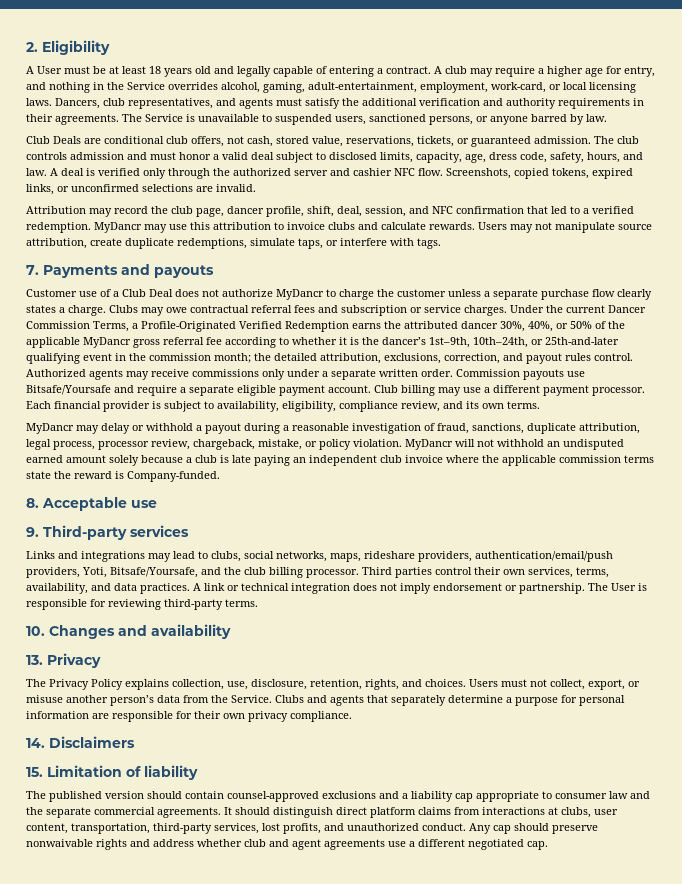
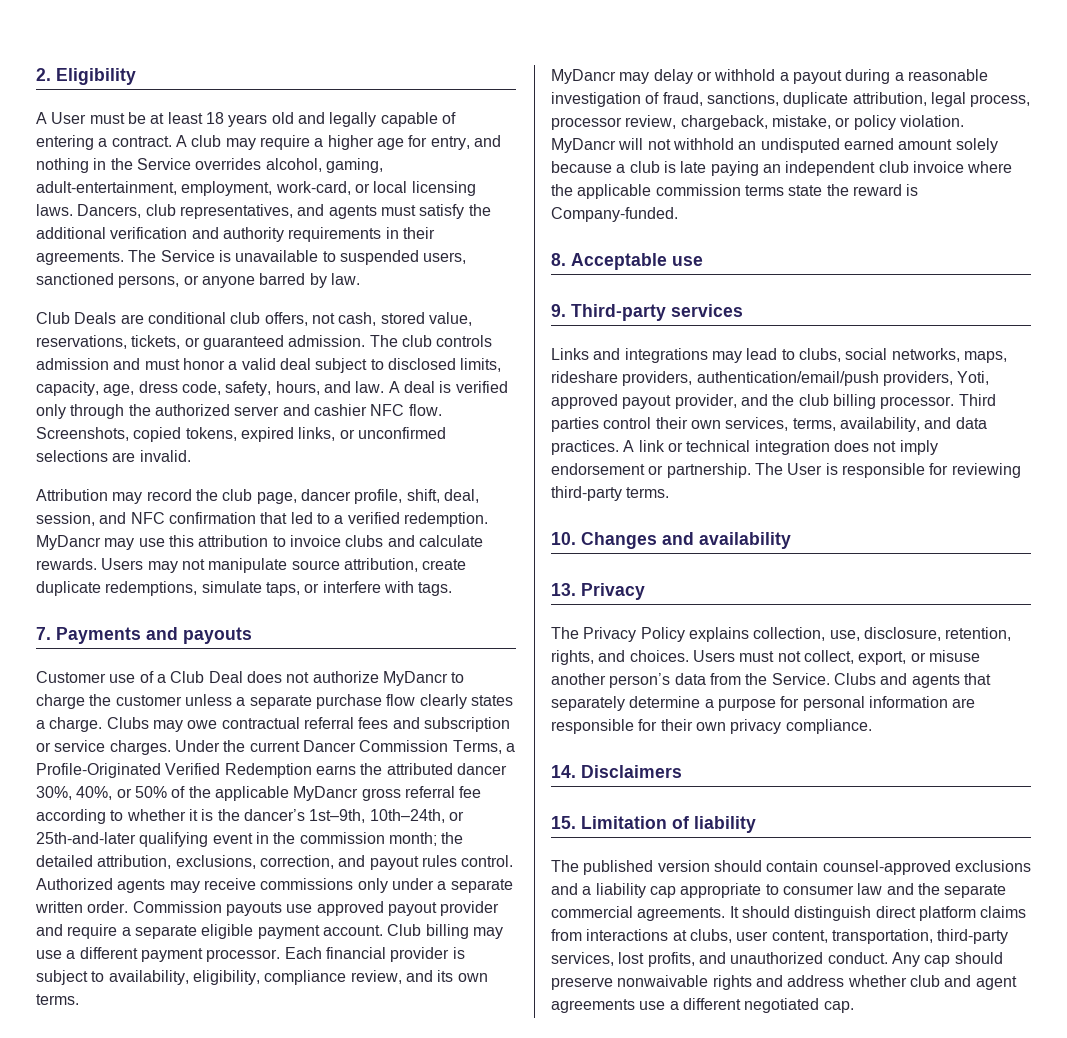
[26,385,111,395] Bitsafe/Yoursafe -> [316,901,500,916] approved payout provider
[110,567,198,578] Bitsafe/Yoursafe, -> [551,394,737,409] approved payout provider,

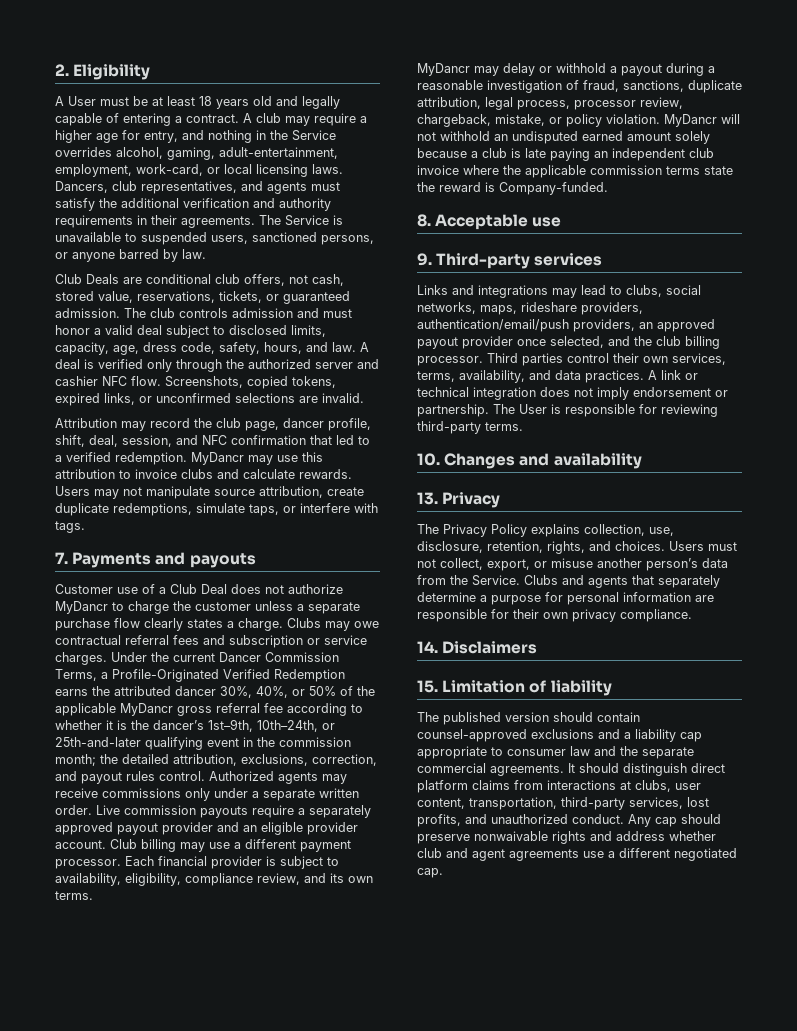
[132,901,500,916] [36,924,320,939] Commission payouts use approved payout provider and require a separate eligible payment -> [96,805,371,818] [55,822,358,835] Live commission payouts require a separately approved payout provider and an eligible provider
[957,371,990,385] [551,394,737,409] Yoti, approved payout provider, -> [639,319,715,332] [417,336,604,349] an approved payout provider once selected,

